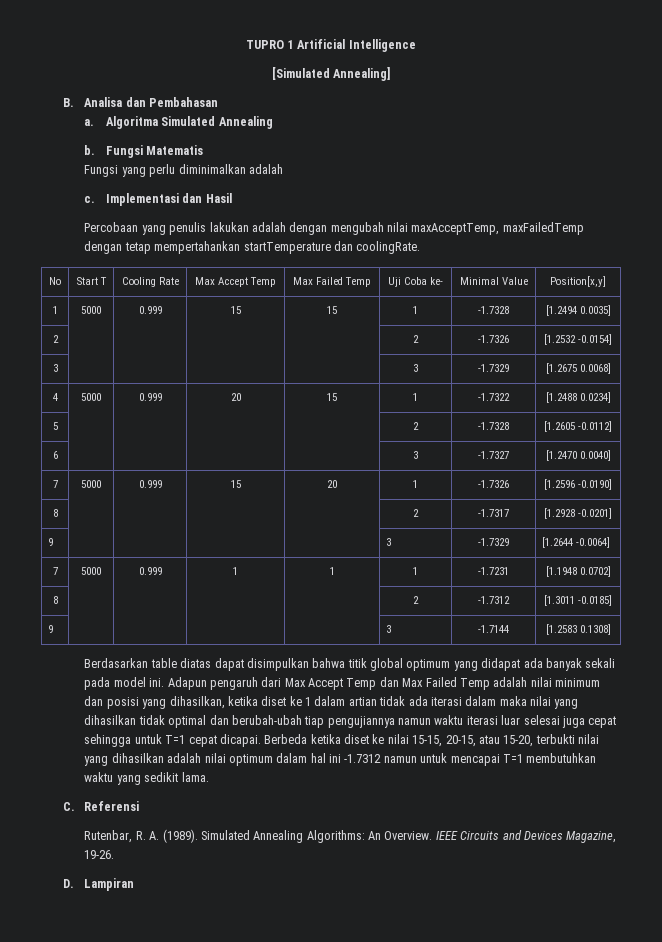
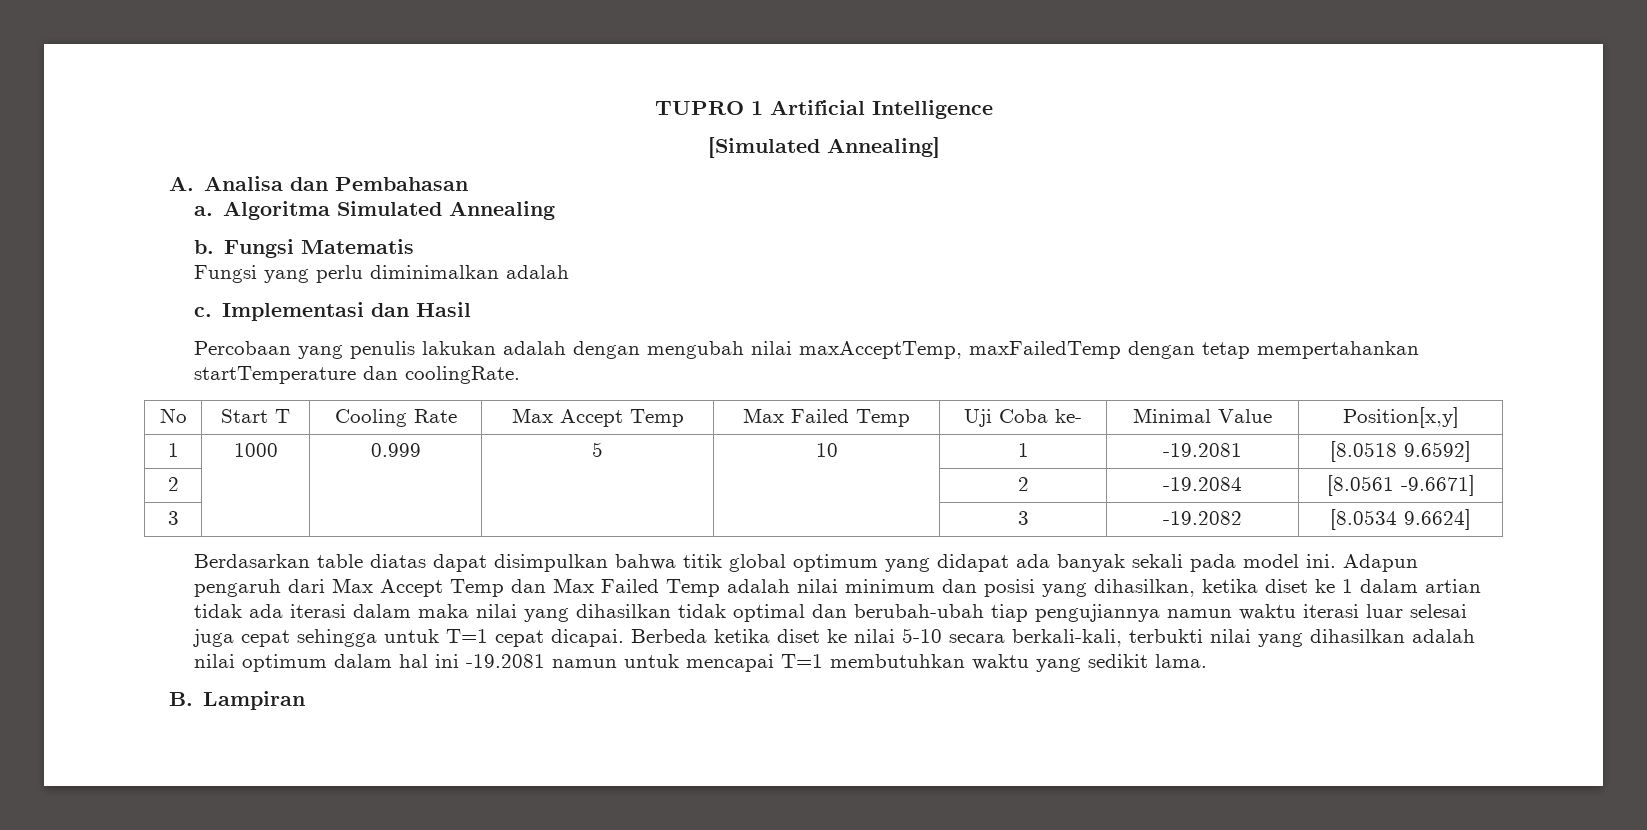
[62,98,74,107] B. -> [169,176,195,191] A.
[81,306,101,314] [138,306,162,314] [230,306,241,314] [327,306,337,314] [413,306,418,314] [478,306,509,314] [545,305,611,316] 5000 | 0.999 | 15 | 15 | 1 | -1.7328 | [1.2494 0.0035] -> [233,443,278,457] [370,443,421,457] [592,442,603,457] [815,443,838,457] [1017,443,1029,457] [1163,443,1242,457] [1330,441,1471,462] 1000 | 0.999 | 5 | 10 | 1 | -19.2081 | [8.0518 9.6592]
[478,335,509,343] [544,334,612,345] -1.7326 | [1.2532 -0.0154] -> [1163,477,1242,491] [1326,475,1475,496] -19.2084 | [8.0561 -9.6671]
[478,364,509,372] [545,363,611,374] [52,393,58,401] [81,393,101,401] [138,393,162,401] [230,393,241,401] [327,393,337,401] [413,393,418,401] [478,393,510,401] [545,392,611,403] [52,422,58,430] [413,422,419,430] [478,422,509,430] [544,421,612,432] [52,451,58,459] [413,451,418,459] [478,451,509,459] [545,450,611,461] [52,480,58,488] [81,480,101,488] [138,480,162,488] [230,480,241,488] [327,480,337,488] [413,480,418,488] [478,480,509,488] [544,479,612,490] [52,509,58,517] [413,509,419,517] [478,509,509,517] [544,508,612,519] [48,538,54,546] [386,538,392,546] [478,538,509,546] [542,537,611,548] [52,567,58,575] [81,567,101,575] [138,567,162,575] [233,567,238,575] [329,567,335,575] [413,567,418,575] [478,567,509,575] [545,566,611,577] [52,596,58,604] [413,596,419,604] [478,596,510,604] [544,595,612,606] [48,625,54,633] [386,625,392,633] [478,625,509,633] [545,624,611,635] -1.7329 | [1.2675 0.0068] // 4 | 5000 | 0.999 | 20 | 15 | 1 | -1.7322 | [1.2488 0.0234] // 5 | | | | | 2 | -1.7328 | [1.2605 -0.0112] // 6 | | | | | 3 | -1.7327 | [1.2470 0.0040] // 7 | 5000 | 0.999 | 15 | 20 | 1 | -1.7326 | [1.2596 -0.0190] // 8 | | | | | 2 | -1.7317 | [1.2928 -0.0201] // 9 | | | | | 3 | -1.7329 | [1.2644 -0.0064] // 7 | 5000 | 0.999 | 1 | 1 | 1 | -1.7231 | [1.1948 0.0702] // 8 | | | | | 2 | -1.7312 | [1.3011 -0.0185] // 9 | | | | | 3 | -1.7144 | [1.2583 0.1308] -> [1163,511,1242,525] [1330,509,1471,530] -19.2082 | [8.0534 9.6624]
[412,735,534,747] 15-15, 20-15, atau 15-20, -> [902,628,1123,647] 5-10 secara berkali-kali,
[344,754,382,763] -1.7312 -> [466,654,546,668] -19.2081
[62,801,140,811] [84,829,617,843] [84,850,115,859] [62,879,74,888] C. Referensi // Rutenbar, R. A. (1989). Simulated Annealing Algorithms: An Overview. IEEE Circuits and Devices Magazine, 19-26. // D. -> [169,692,194,706] B.

